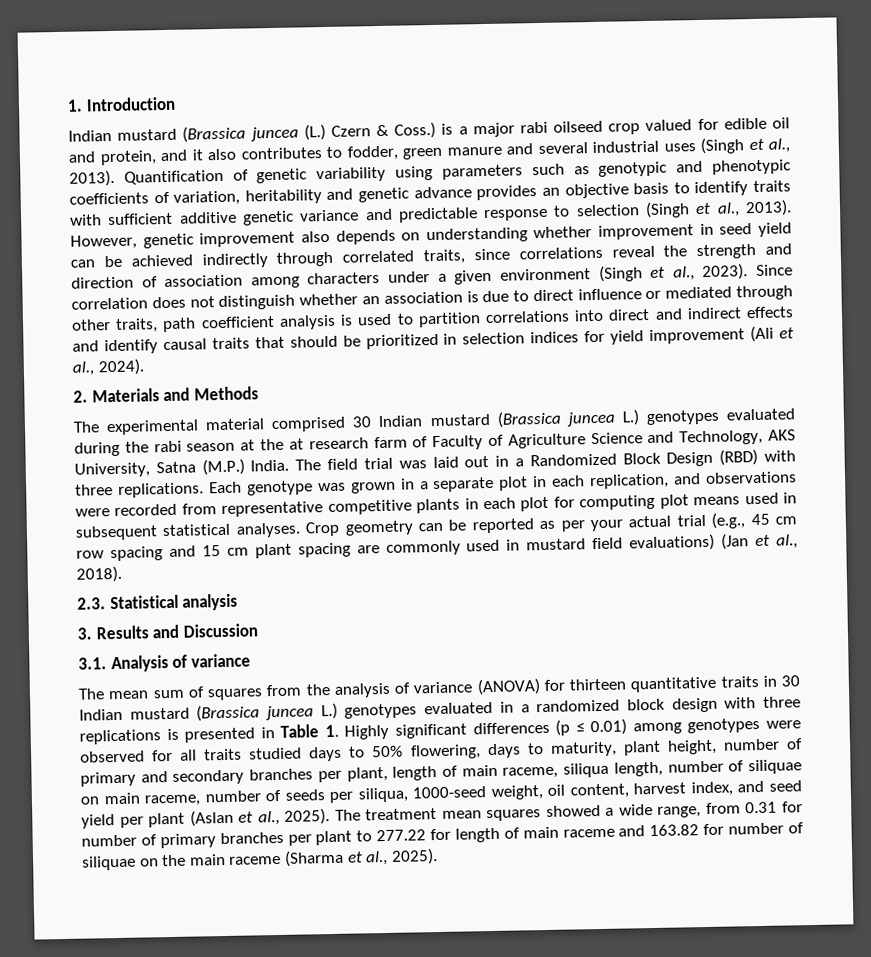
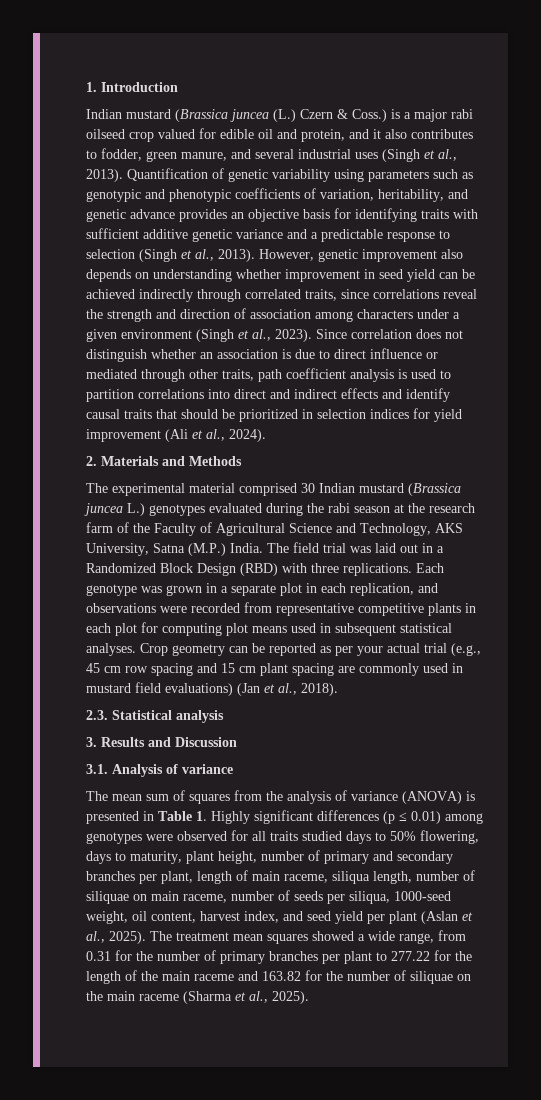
[446,146,502,156] manure -> [181,152,227,161] manure,
[244,189,322,205] heritability -> [378,189,444,202] heritability,
[673,181,749,197] to identify -> [334,208,417,222] for identifying
(393, 214) none -> [311,232,318,239] a
[288,438,304,450] at -> (425, 508) none
(429, 442) none -> [133,523,150,533] the
[507,433,586,449] Agriculture -> [216,523,285,536] Agricultural
[543,675,800,693] [79,696,801,722] [79,729,161,745] for thirteen quantitative traits in 30 Indian mustard (Brassica juncea L.) genotypes evaluated in a randomized block design with three replications -> (462, 797) none
(803, 807) none -> [136,951,153,961] the
[454,827,520,843] length of -> [455,951,472,961] [86,970,158,984] the length of the
(725, 829) none -> [326,971,343,981] the

